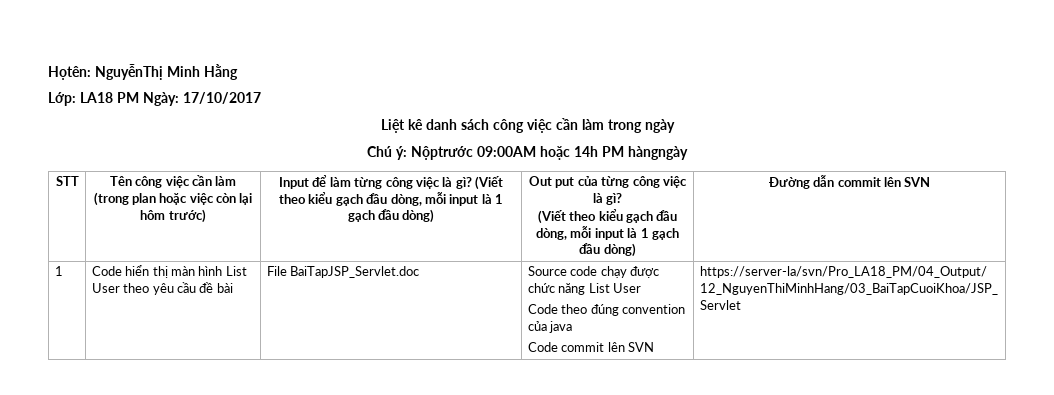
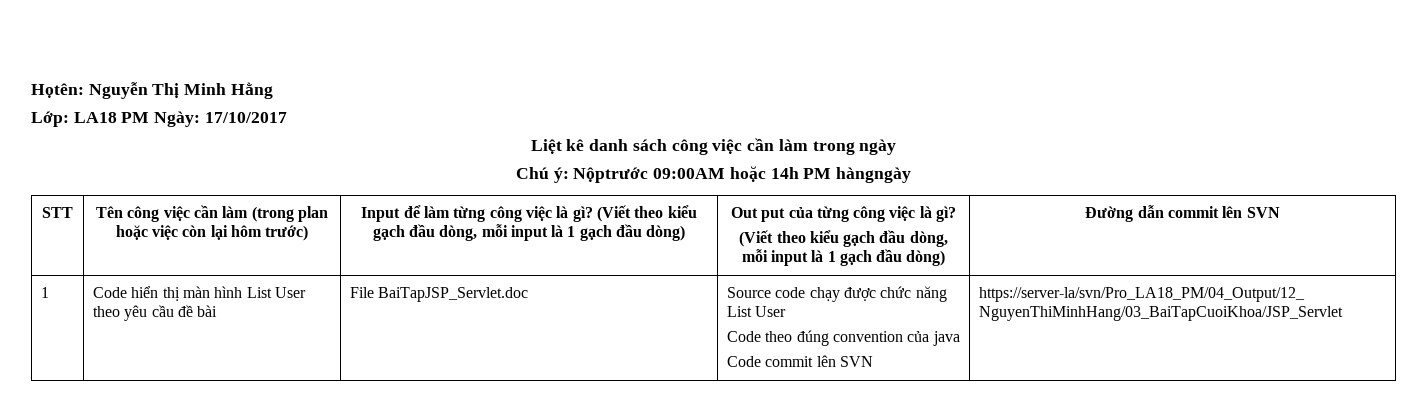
[95,64,163,80] NguyễnThị -> [88,82,180,99] Nguyễn Thị

